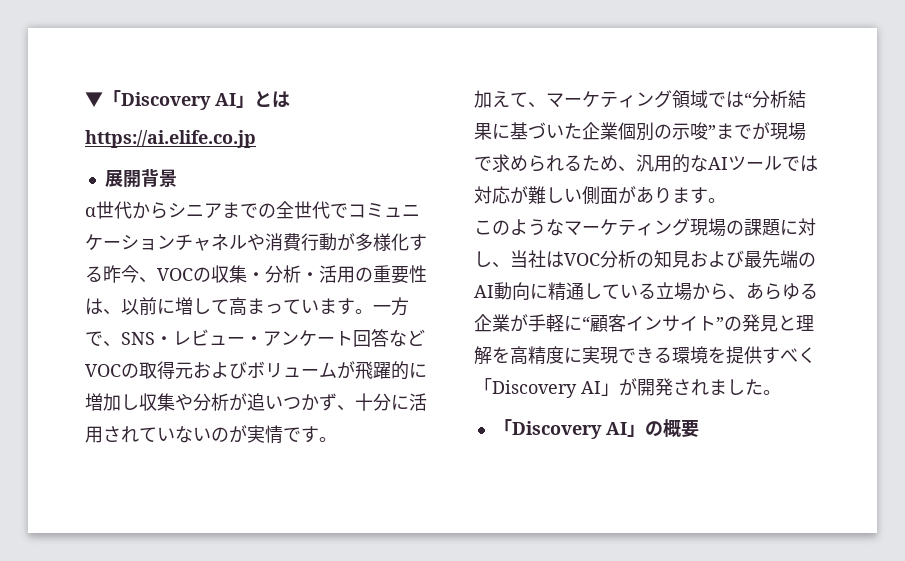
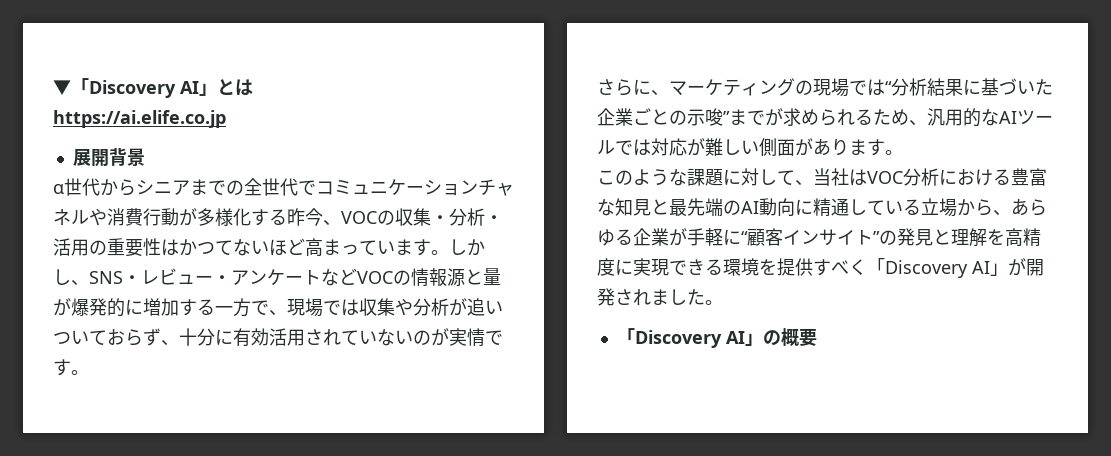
[103,297,229,315] 、以前に増して -> [179,238,305,256] かつてないほど
[373,297,409,316] [85,331,103,346] 一方で -> [449,239,485,256] [53,269,71,285] しかし
[353,329,389,347] 回答 -> (321, 277) none
[139,361,427,380] [85,393,139,411] 取得元およびボリュームが飛躍的に増加し -> [411,268,501,287] [53,298,359,317] 情報源と量が爆発的に増加する一方で、現場では
[301,394,319,411] か -> [71,329,143,346] いておら
(409, 402) none -> [233,328,269,347] 有効
[474,90,528,108] 加えて -> [597,79,651,96] さらに
[672,90,708,108] 領域 -> [795,78,849,97] の現場
[618,122,654,141] 個別 -> [633,108,669,125] ごと
[770,122,806,141] [474,156,492,171] 現場で -> (783, 117) none
[564,218,744,237] マーケティング現場の -> (687, 177) none
(492, 259) none -> [777,170,795,185] て
[636,250,744,268] の知見および -> [939,168,1047,186] [597,198,669,216] における豊富な知見と

